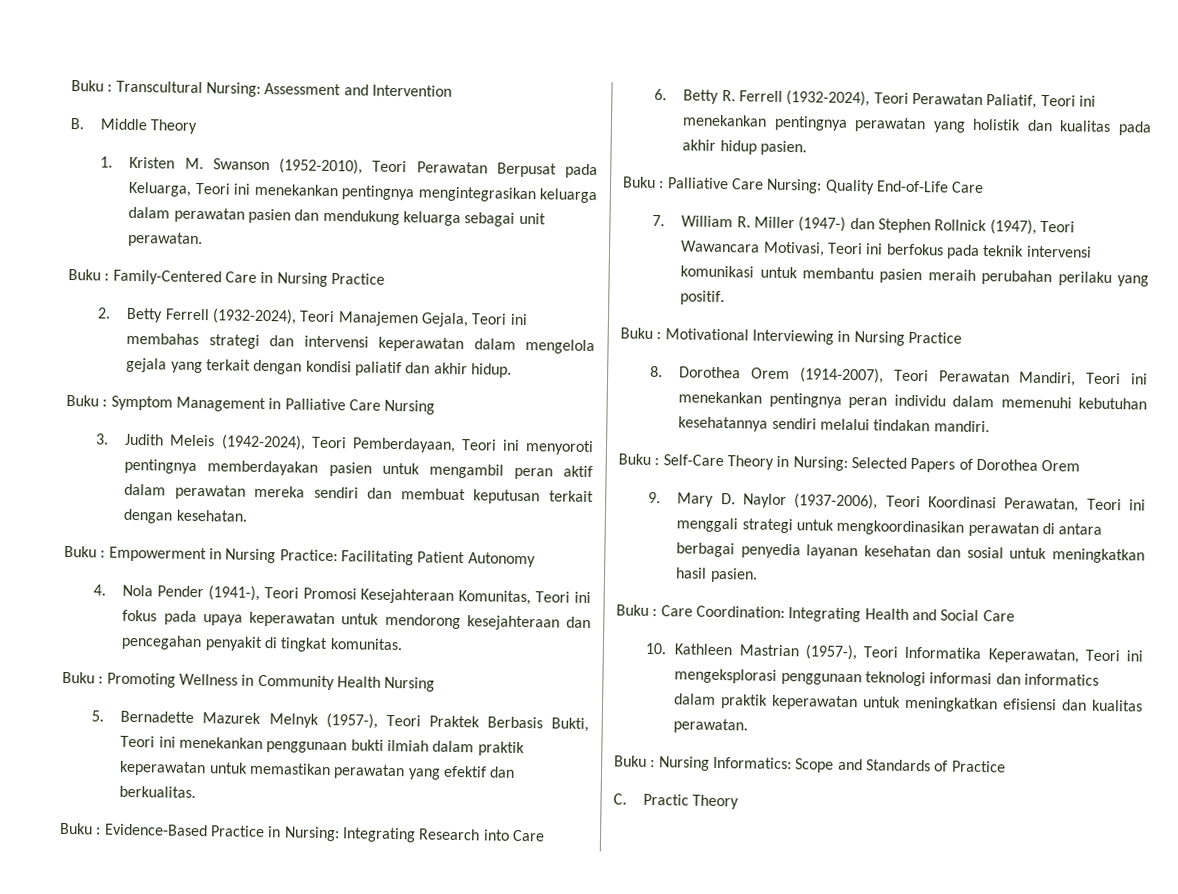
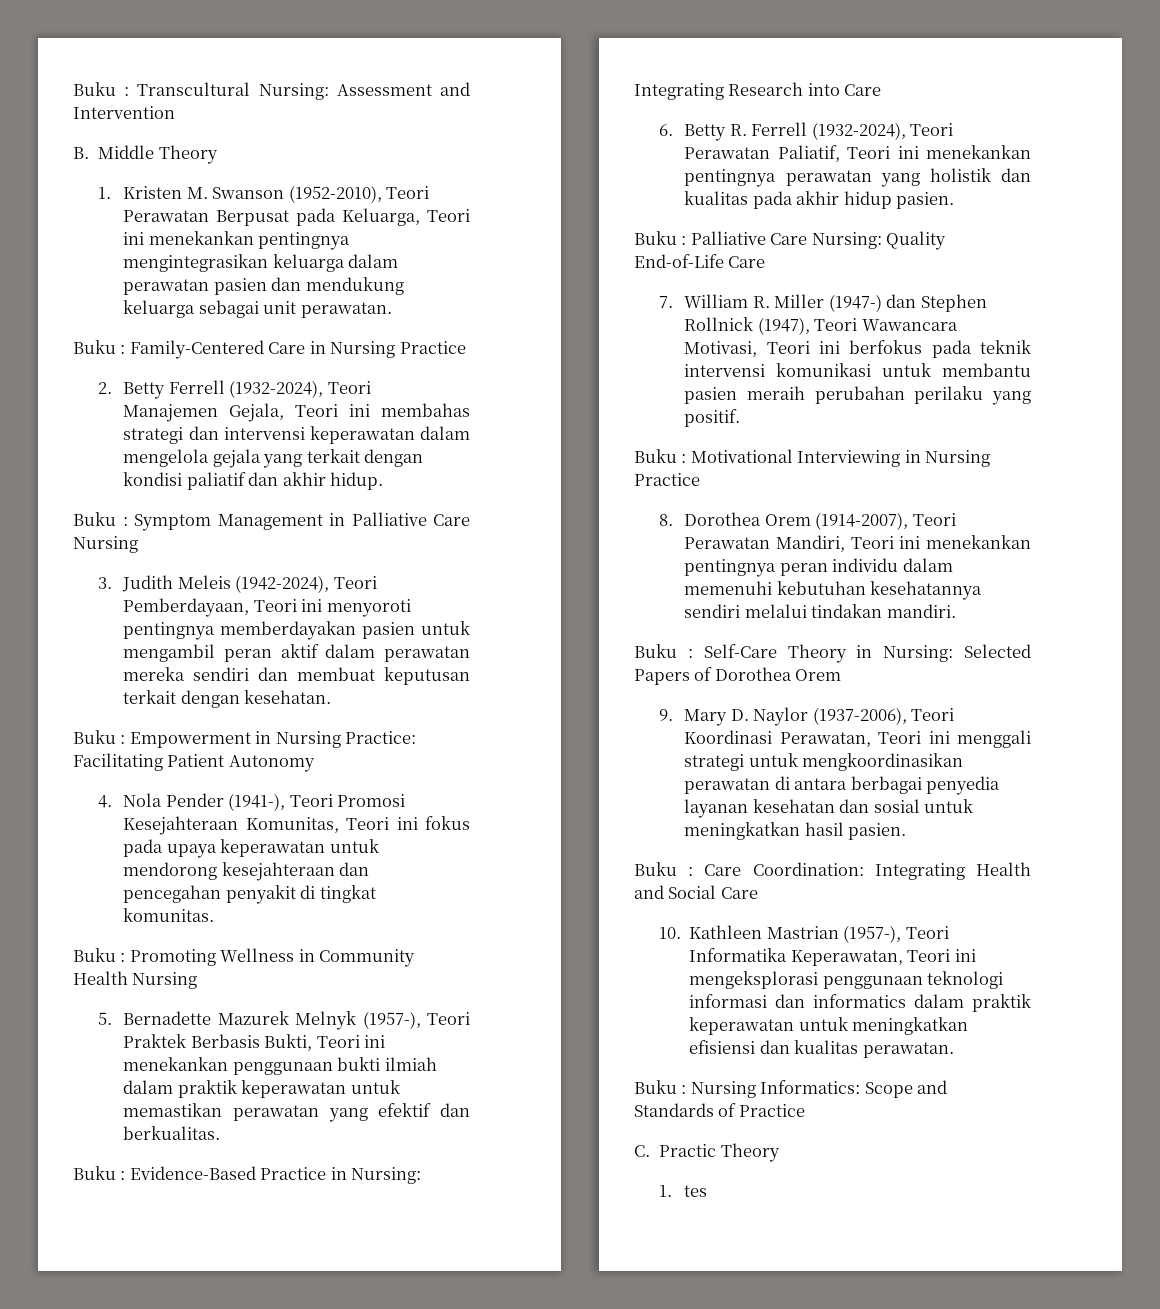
(739, 802) none -> [659,1185,708,1197] // 1. tes

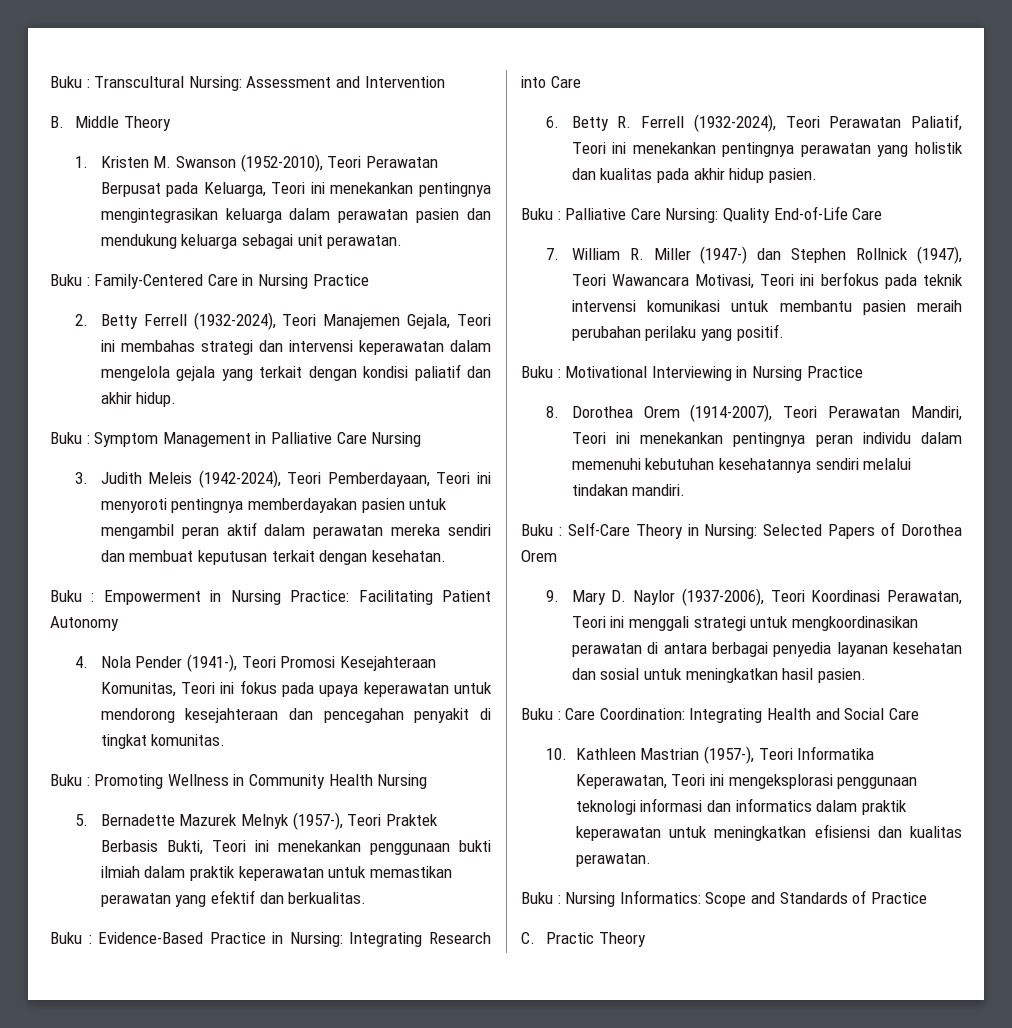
[659,1185,708,1197] // 1. tes -> (646, 939) none

